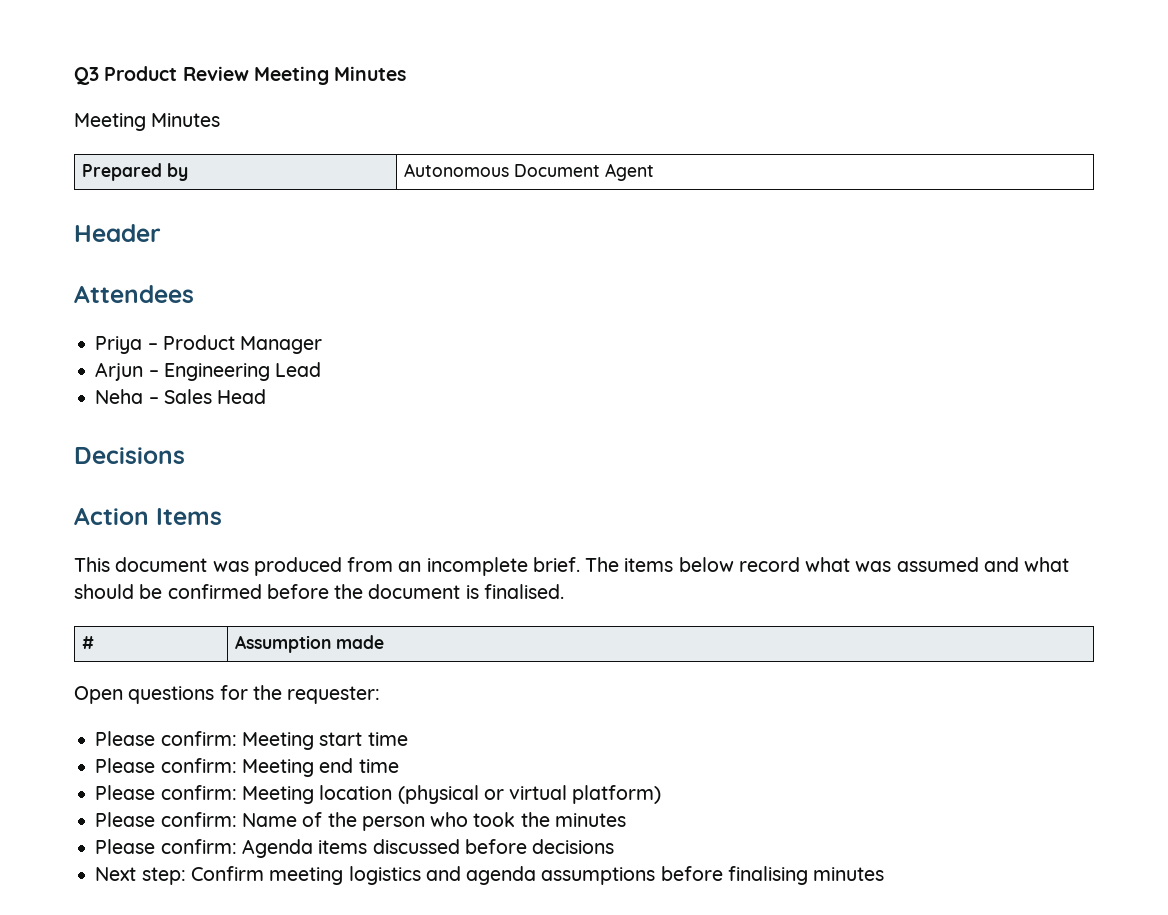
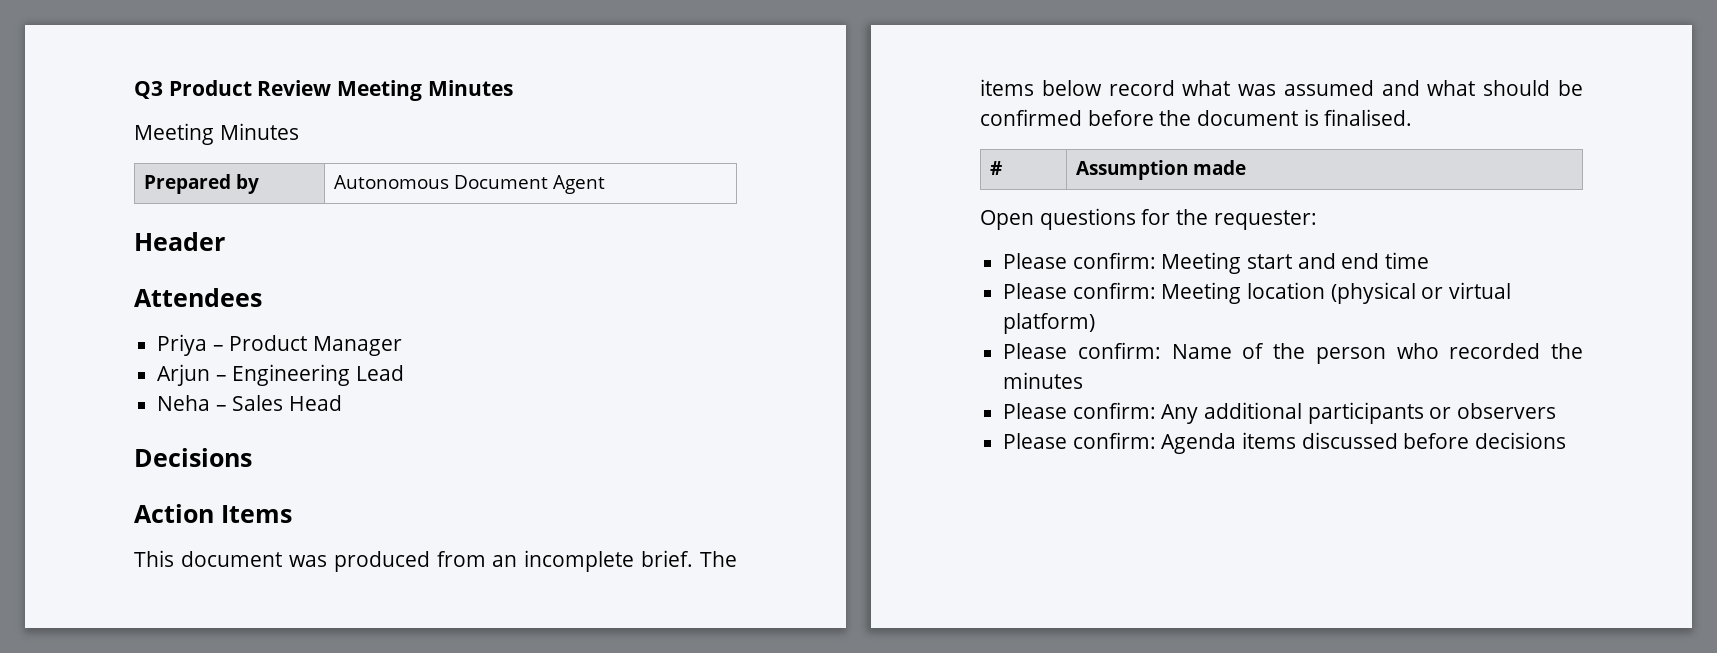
[367,732,408,746] [95,758,314,777] time // Please confirm: Meeting -> [1297,253,1336,269] and
[473,812,516,827] took -> [1449,343,1541,359] recorded
(626, 820) none -> [1003,402,1557,424] // Please confirm: Any additional participants or observers
[95,866,885,885] // Next step: Confirm meeting logistics and agenda assumptions before finalising minutes -> (1567, 440) none

